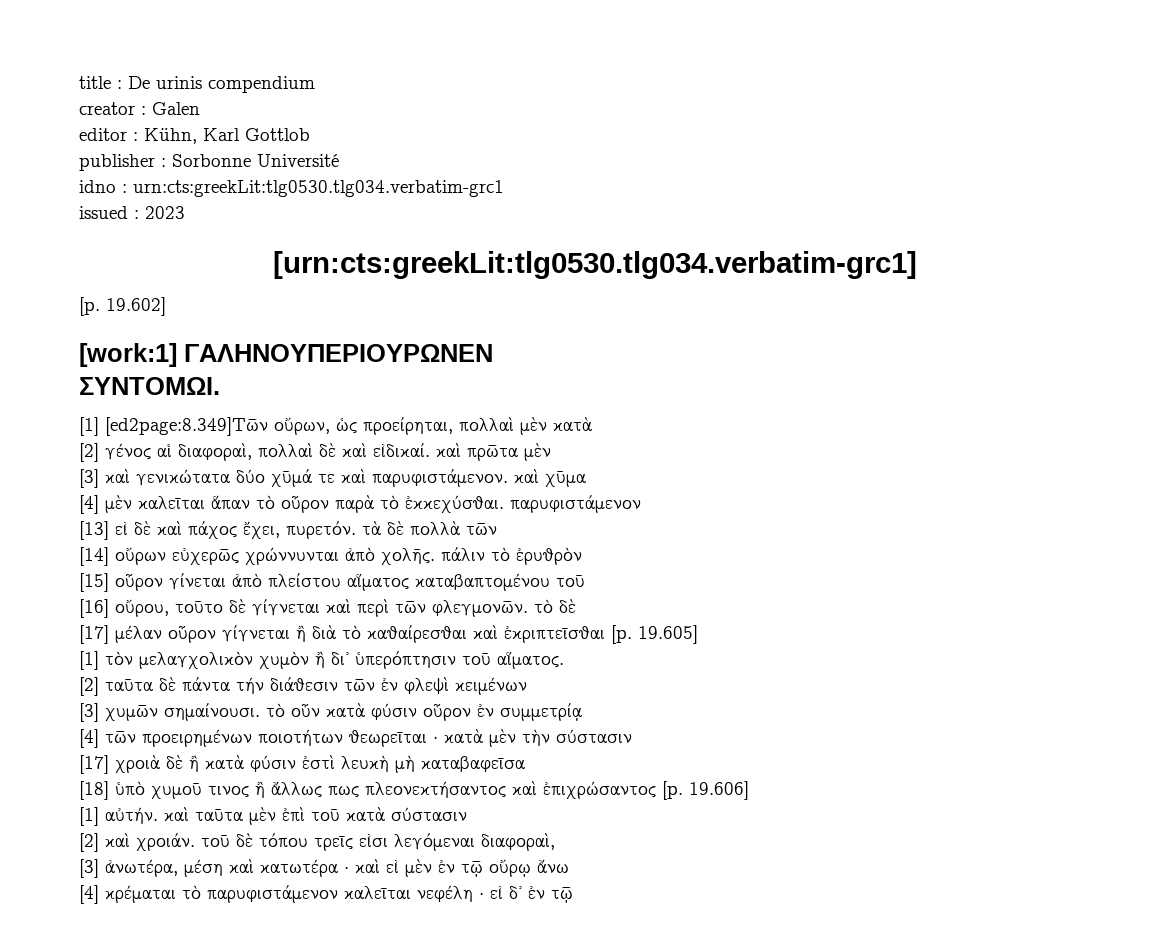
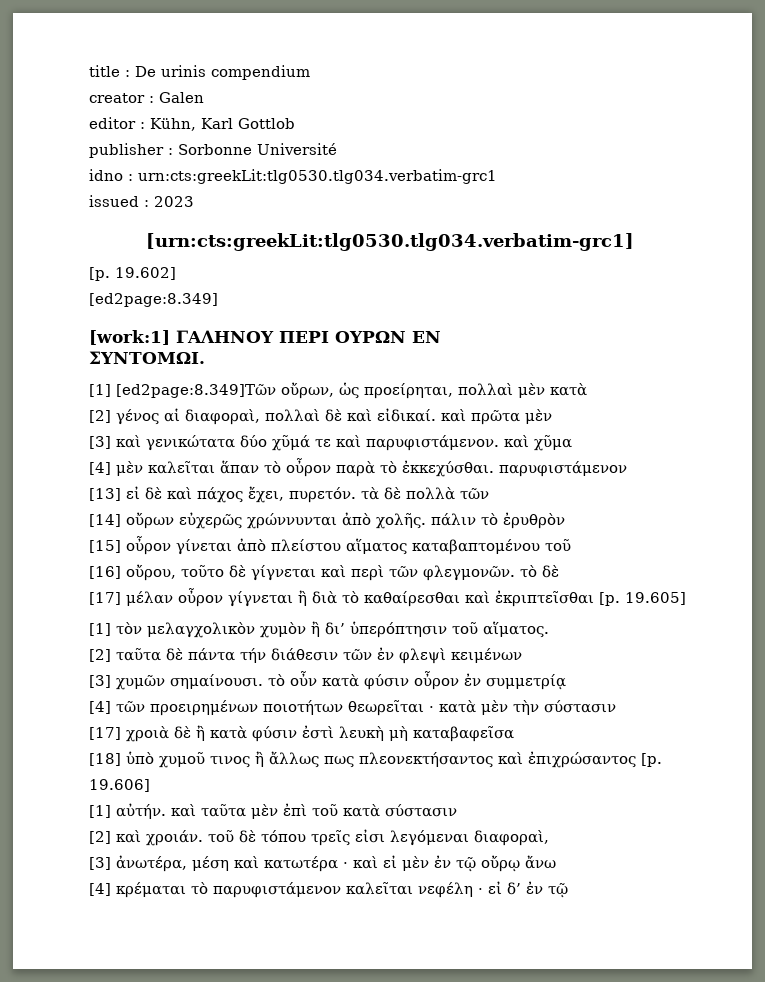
(166, 306) none -> [89,293,218,307] // [ed2page:8.349]
[184,344,493,362] ΓΑΛΗΝΟΥΠΕΡΙΟΥΡΩΝΕΝ -> [176,330,441,343] ΓΑΛΗΝΟΥ ΠΕΡΙ ΟΥΡΩΝ ΕΝ
[331,652,349,665] δι᾽ -> [325,622,345,635] δι’
[509,886,522,899] δ᾽ -> [507,882,521,895] δ’

